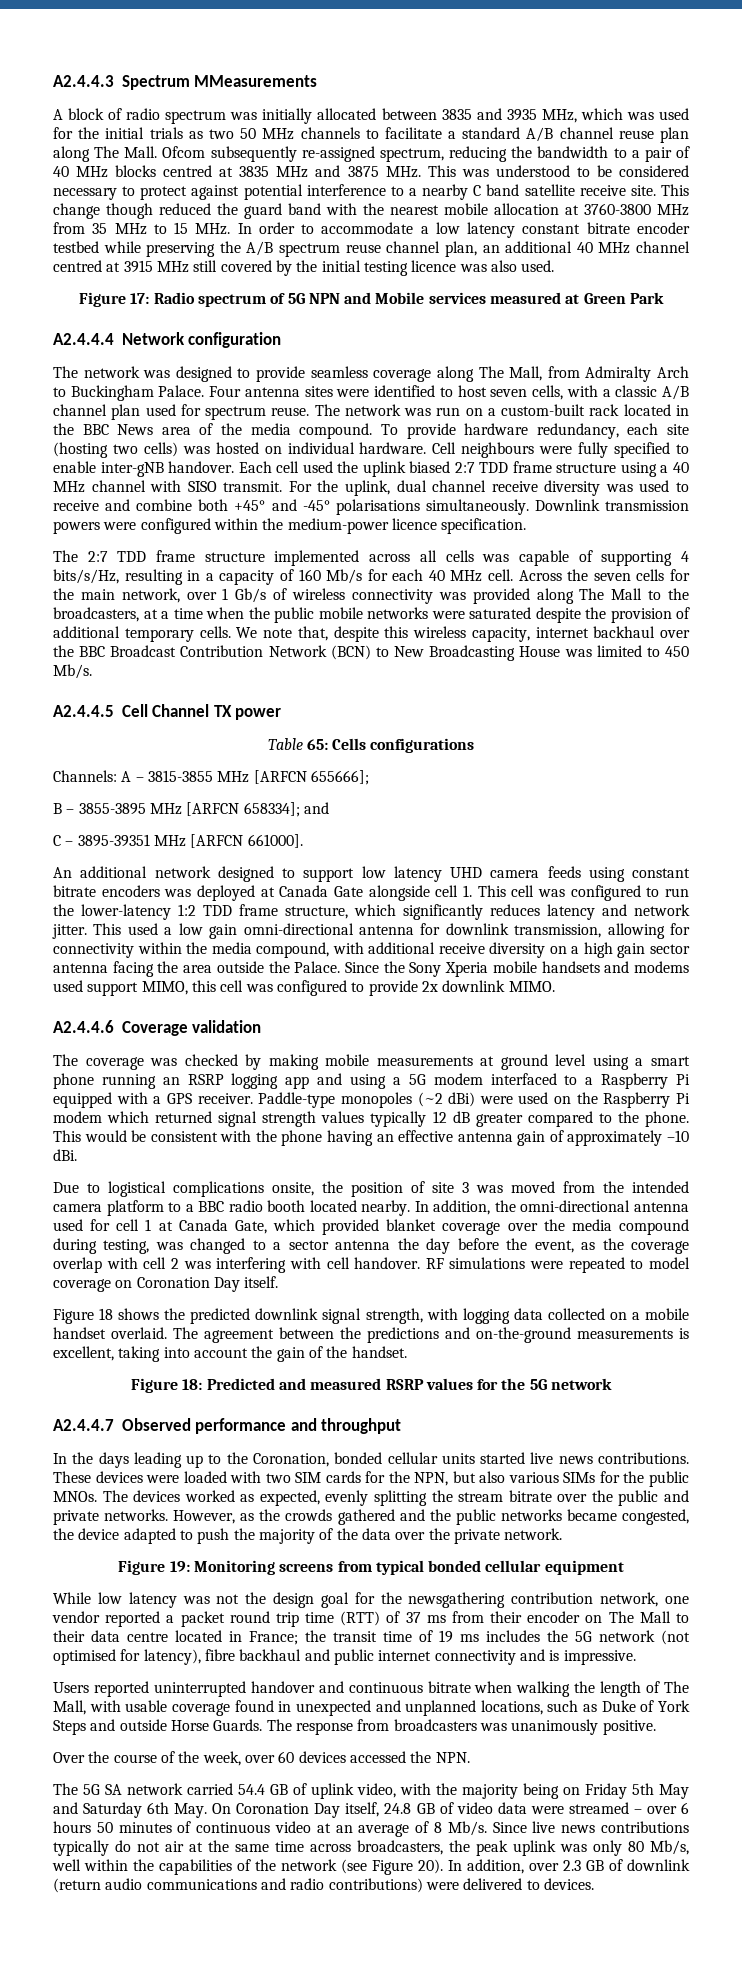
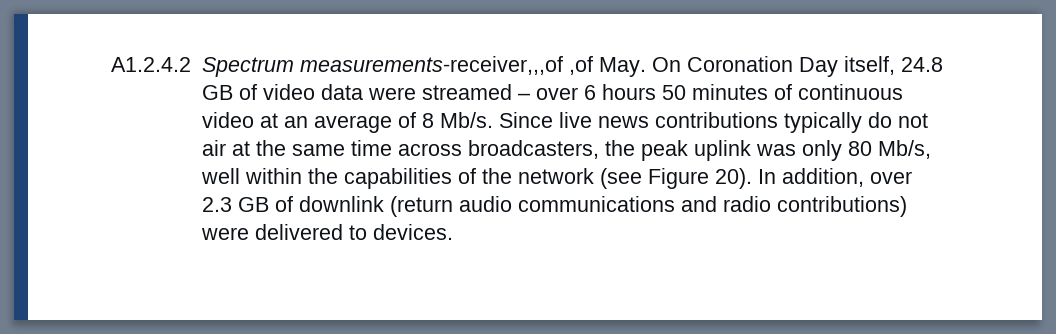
[53,75,318,90] [53,108,690,124] [53,127,689,143] [53,146,691,162] [53,165,690,178] [53,184,689,200] [53,203,689,219] [53,222,690,238] [53,241,691,257] [53,260,555,276] [78,292,665,307] [53,332,282,348] [53,366,690,382] [53,385,690,401] [53,404,689,420] [53,423,690,439] [53,442,689,458] [53,461,689,477] [53,480,689,496] [53,499,690,515] [53,518,527,534] [53,550,690,566] [53,569,690,585] [53,588,690,604] [53,607,690,623] [53,626,690,642] [53,645,689,661] [53,664,92,679] [53,704,282,720] [267,738,475,753] [53,770,369,785] [53,802,329,817] [53,834,303,848] [53,866,690,882] [53,885,689,901] [53,904,690,920] [52,923,690,939] [53,942,691,958] [53,961,689,977] [53,980,555,996] [53,1020,262,1036] [53,1054,691,1070] [53,1073,691,1089] [53,1092,690,1108] [53,1111,690,1127] [53,1130,689,1146] [53,1149,77,1161] [53,1181,689,1197] [53,1200,690,1216] [53,1219,690,1235] [53,1238,690,1254] [53,1257,690,1273] [53,1276,279,1292] [53,1308,689,1324] [53,1327,689,1343] [53,1346,407,1362] [130,1378,613,1393] [53,1418,402,1434] [53,1452,689,1468] [53,1471,689,1487] [53,1490,689,1506] [53,1509,689,1525] [53,1528,563,1544] [118,1560,624,1575] [53,1592,689,1608] [52,1611,689,1627] [53,1630,690,1645] [53,1649,636,1665] [53,1681,689,1697] [53,1700,690,1716] [53,1719,656,1735] [53,1751,470,1766] [53,1783,689,1799] [53,1802,170,1818] A2.4.4.3 Spectrum MMeasurements // A block of radio spectrum was initially allocated between 3835 and 3935 MHz, which was used for the initial trials as two 50 MHz channels to facilitate a standard A/B channel reuse plan along The Mall. Ofcom subsequently re-assigned spectrum, reducing the bandwidth to a pair of 40 MHz blocks centred at 3835 MHz and 3875 MHz. This was understood to be considered necessary to protect against potential interference to a nearby C band satellite receive site. This change though reduced the guard band with the nearest mobile allocation at 3760-3800 MHz from 35 MHz to 15 MHz. In order to accommodate a low latency constant bitrate encoder testbed while preserving the A/B spectrum reuse channel plan, an additional 40 MHz channel centred at 3915 MHz still covered by the initial testing licence was also used. // Figure 17: Radio spectrum of 5G NPN and Mobile services measured at Green Park // A2.4.4.4 Network configuration // The network was designed to provide seamless coverage along The Mall, from Admiralty Arch to Buckingham Palace. Four antenna sites were identified to host seven cells, with a classic A/B channel plan used for spectrum reuse. The network was run on a custom-built rack located in the BBC News area of the media compound. To provide hardware redundancy, each site (hosting two cells) was hosted on individual hardware. Cell neighbours were fully specified to enable inter-gNB handover. Each cell used the uplink biased 2:7 TDD frame structure using a 40 MHz channel with SISO transmit. For the uplink, dual channel receive diversity was used to receive and combine both +45° and -45° polarisations simultaneously. Downlink transmission powers were configured within the medium-power licence specification. // The 2:7 TDD frame structure implemented across all cells was capable of supporting 4 bits/s/Hz, resulting in a capacity of 160 Mb/s for each 40 MHz cell. Across the seven cells for the main network, over 1 Gb/s of wireless connectivity was provided along The Mall to the broadcasters, at a time when the public mobile networks were saturated despite the provision of additional temporary cells. We note that, despite this wireless capacity, internet backhaul over the BBC Broadcast Contribution Network (BCN) to New Broadcasting House was limited to 450 Mb/s. // A2.4.4.5 Cell Channel TX power // Table 65: Cells configurations // Channels: A – 3815-3855 MHz [ARFCN 655666]; // B – 3855-3895 MHz [ARFCN 658334]; and // C – 3895-39351 MHz [ARFCN 661000]. // An additional network designed to support low latency UHD camera feeds using constant bitrate encoders was deployed at Canada Gate alongside cell 1. This cell was configured to run the lower-latency 1:2 TDD frame structure, which significantly reduces latency and network jitter. This used a low gain omni-directional antenna for downlink transmission, allowing for connectivity within the media compound, with additional receive diversity on a high gain sector antenna facing the area outside the Palace. Since the Sony Xperia mobile handsets and modems used support MIMO, this cell was configured to provide 2x downlink MIMO. // A2.4.4.6 Coverage validation // The coverage was checked by making mobile measurements at ground level using a smart phone running an RSRP logging app and using a 5G modem interfaced to a Raspberry Pi equipped with a GPS receiver. Paddle-type monopoles (~2 dBi) were used on the Raspberry Pi modem which returned signal strength values typically 12 dB greater compared to the phone. This would be consistent with the phone having an effective antenna gain of approximately –10 dBi. // Due to logistical complications onsite, the position of site 3 was moved from the intended camera platform to a BBC radio booth located nearby. In addition, the omni-directional antenna used for cell 1 at Canada Gate, which provided blanket coverage over the media compound during testing, was changed to a sector antenna the day before the event, as the coverage overlap with cell 2 was interfering with cell handover. RF simulations were repeated to model coverage on Coronation Day itself. // Figure 18 shows the predicted downlink signal strength, with logging data collected on a mobile handset overlaid. The agreement between the predictions and on-the-ground measurements is excellent, taking into account the gain of the handset. // Figure 18: Predicted and measured RSRP values for the 5G network // A2.4.4.7 Observed performance and throughput // In the days leading up to the Coronation, bonded cellular units started live news contributions. These devices were loaded with two SIM cards for the NPN, but also various SIMs for the public MNOs. The devices worked as expected, evenly splitting the stream bitrate over the public and private networks. However, as the crowds gathered and the public networks became congested, the device adapted to push the majority of the data over the private network. // Figure 19: Monitoring screens from typical bonded cellular equipment // While low latency was not the design goal for the newsgathering contribution network, one vendor reported a packet round trip time (RTT) of 37 ms from their encoder on The Mall to their data centre located in France; the transit time of 19 ms includes the 5G network (not optimised for latency), fibre backhaul and public internet connectivity and is impressive. // Users reported uninterrupted handover and continuous bitrate when walking the length of The Mall, with usable coverage found in unexpected and unplanned locations, such as Duke of York Steps and outside Horse Guards. The response from broadcasters was unanimously positive. // Over the course of the week, over 60 devices accessed the NPN. // The 5G SA network carried 54.4 GB of uplink video, with the majority being on Friday 5th May and Saturday 6th -> [111,56,593,77] A1.2.4.2 Spectrum measurements-receiver,,,of ,of

